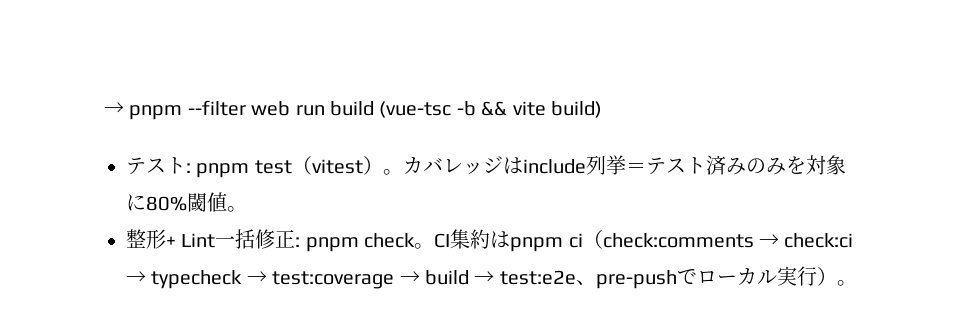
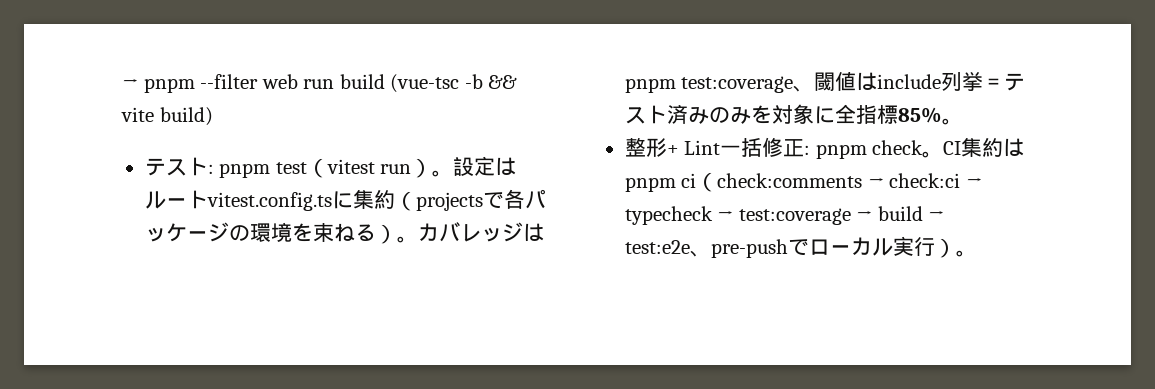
[362,156,503,175] ）。カバレッジ -> [380,156,517,178] [144,189,546,211] [144,222,544,244] [624,72,857,93] run）。設定はルートvitest.config.tsに集約（projectsで各パッケージの環境を束ねる）。カバレッジはpnpm test:coverage、閾値
[146,192,227,212] 80%閾値 -> [834,104,942,124] 全指標85%

